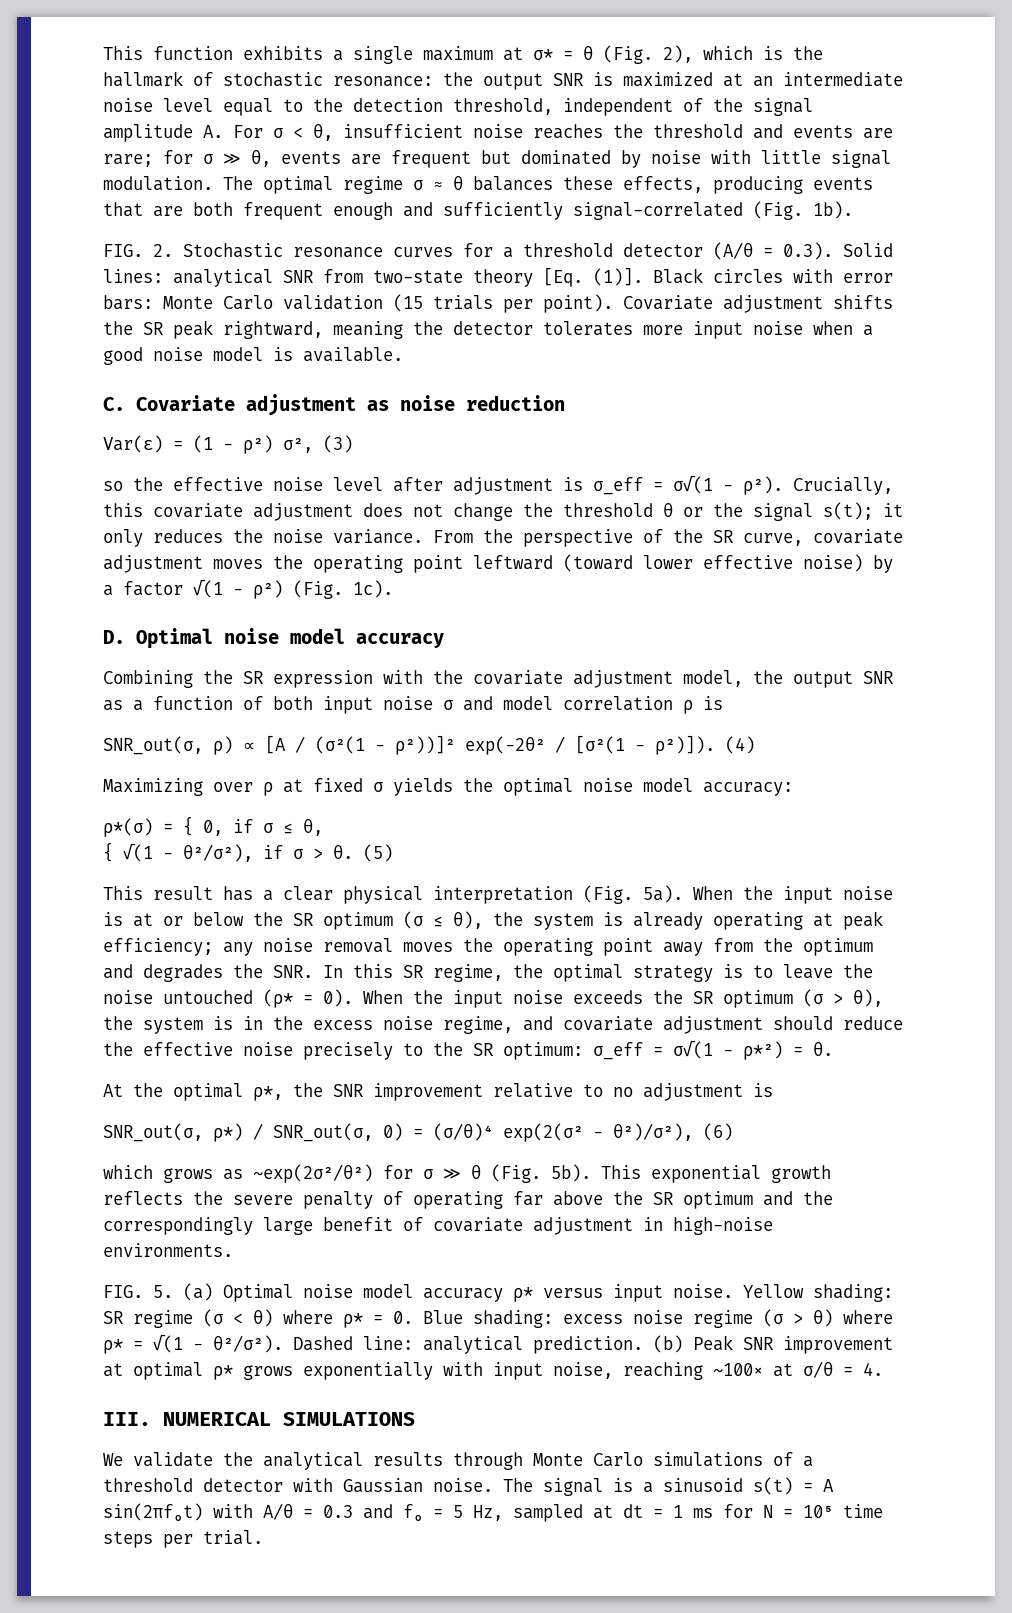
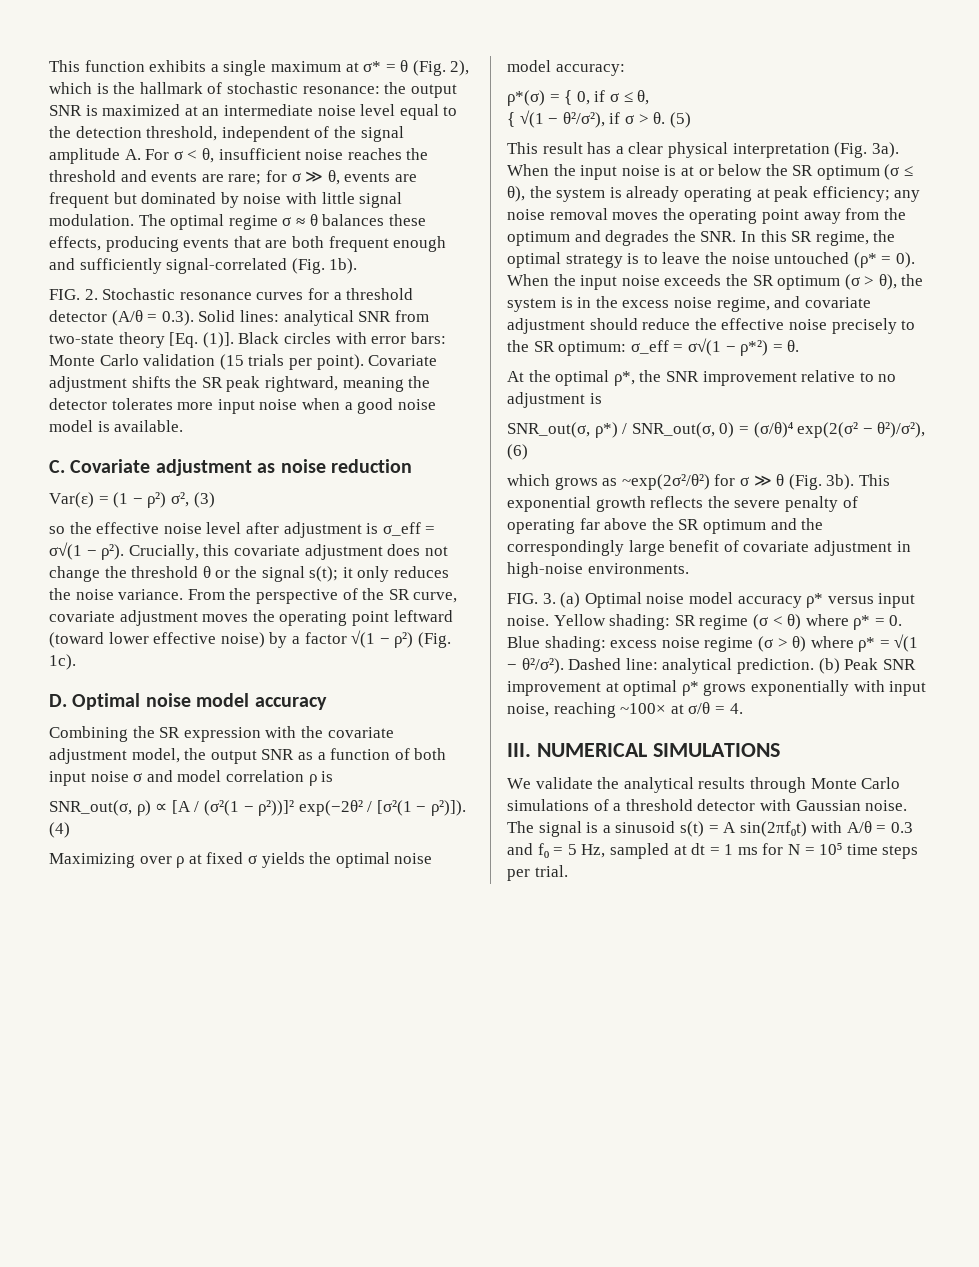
[643,885,683,903] 5a). -> [871,142,899,158] 3a).
[551,1164,591,1182] 5b). -> [826,474,855,490] 3b).
[153,1285,173,1298] 5. -> [542,593,556,604] 3.

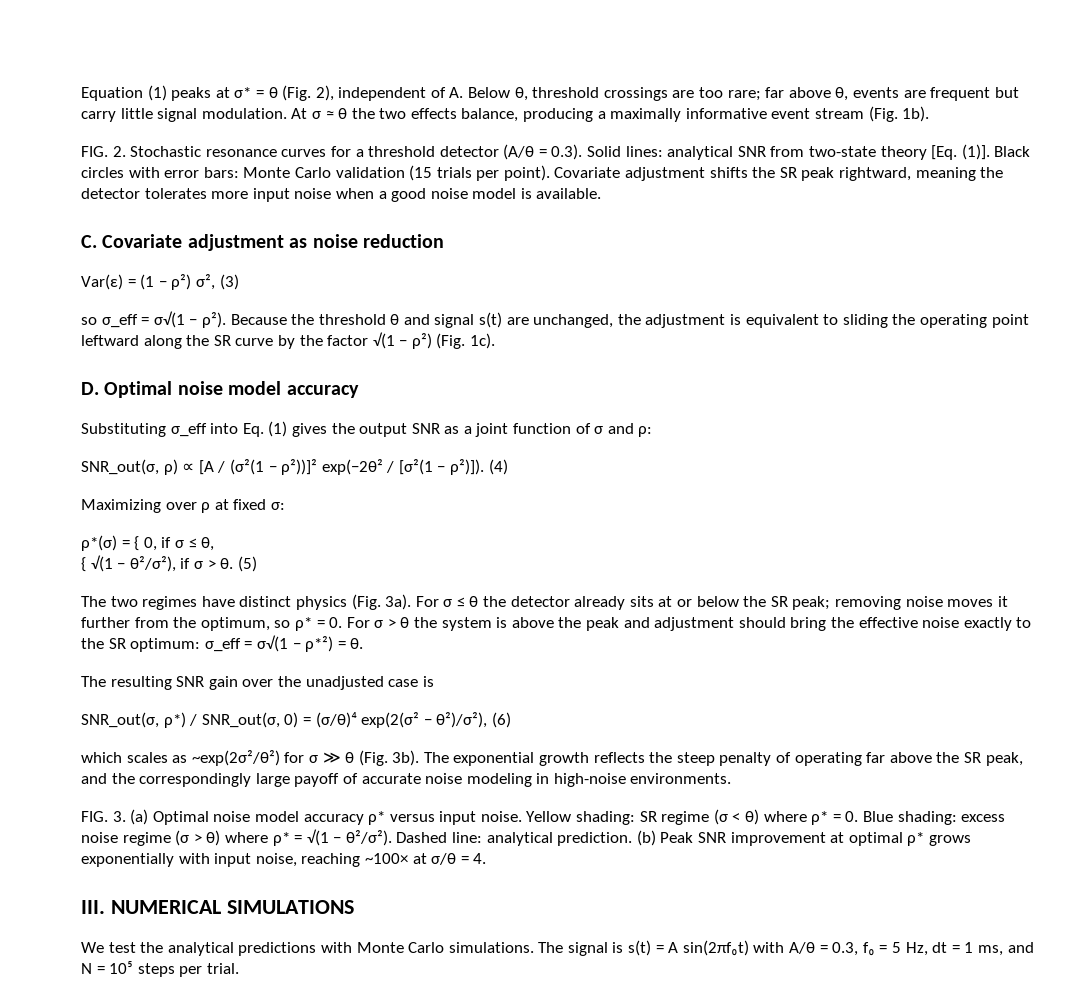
[49,60,341,76] This function exhibits a single maximum -> [81,85,212,101] Equation (1) peaks
[49,82,457,98] [49,104,458,120] [49,126,404,142] [49,148,429,164] [49,170,324,185] which is the hallmark of stochastic resonance: the output SNR is maximized at an intermediate noise level equal to the detection threshold, independent of the signal amplitude A. For σ < θ, insufficient noise reaches the threshold and events are rare; for σ ≫ -> [338,87,831,101] independent of A. Below θ, threshold crossings are too rare; far above
[141,192,403,208] [49,214,426,230] [49,236,447,252] [49,258,288,274] dominated by noise with little signal modulation. The optimal regime σ ≈ θ balances these effects, producing events that are both frequent enough and sufficiently signal-correlated -> [81,108,865,122] carry little signal modulation. At σ ≈ θ the two effects balance, producing a maximally informative event stream
[69,522,379,538] the effective noise level after adjustment is -> (97, 321) none
[128,544,448,560] [49,566,449,582] [49,588,458,604] [49,610,453,626] [49,632,300,648] Crucially, this covariate adjustment does not change the threshold θ or the signal s(t); it only reduces the noise variance. From the perspective of the SR curve, covariate adjustment moves the operating point leftward (toward lower effective noise) by a -> [230,312,1029,328] [81,335,323,349] Because the threshold θ and signal s(t) are unchanged, the adjustment is equivalent to sliding the operating point leftward along the SR curve by the
[49,726,394,742] [49,748,180,764] Combining the SR expression with the covariate adjustment model, -> [81,421,327,437] Substituting σ_eff into Eq. (1) gives
(326, 756) none -> [475,423,509,437] joint
[414,748,447,760] [49,770,334,786] both input noise σ and model correlation ρ is -> [594,423,653,437] σ and ρ:
[247,852,433,868] [507,60,625,76] σ yields the optimal noise model accuracy: -> [270,502,285,510] σ:
[507,142,899,158] [507,164,677,180] This result has a clear physical interpretation (Fig. 3a). When the input noise is -> [81,594,654,610] The two regimes have distinct physics (Fig. 3a). For σ ≤ θ the detector already sits
[816,164,914,180] [507,186,921,202] [507,208,906,224] [507,230,896,246] [507,252,915,268] [507,274,924,290] [507,296,871,312] optimum (σ ≤ θ), the system is already operating at peak efficiency; any noise removal moves the operating point away from the optimum and degrades the SNR. In this SR regime, the optimal strategy is to leave the noise untouched (ρ* = 0). When the input noise exceeds the SR optimum (σ > θ), the system is in the excess noise regime, and covariate -> [792,596,1008,610] [81,617,650,631] peak; removing noise moves it further from the optimum, so ρ* = 0. For σ > θ the system is above the peak and
[642,318,897,334] reduce the effective noise precisely -> [790,617,1012,631] bring the effective noise exactly
[507,370,897,386] [507,392,585,408] At the optimal ρ*, the SNR improvement relative to no adjustment -> [81,676,419,690] The resulting SNR gain over the unadjusted case
[554,477,598,490] grows -> [126,752,168,763] scales
[858,474,890,486] This -> [423,752,449,763] The
[734,500,781,508] severe -> [676,752,715,766] steep
[702,519,766,534] optimum -> [985,752,1023,766] peak,
[669,540,892,556] benefit of covariate adjustment -> [294,773,532,787] payoff of accurate noise modeling
[535,777,593,789] validate -> [108,942,136,953] test
[698,777,901,793] [507,799,908,811] results through Monte Carlo simulations of a threshold detector with Gaussian noise. -> [238,942,534,956] predictions with Monte Carlo simulations.
[602,821,676,833] a sinusoid -> (624, 947) none
[891,822,914,833] [507,843,533,855] 0.3 and -> [832,942,859,956] 0.3,
[609,843,687,859] sampled at -> (928, 949) none
[737,843,784,855] ms for -> [977,942,1034,956] ms, and
[846,844,878,855] time -> (134, 967) none

